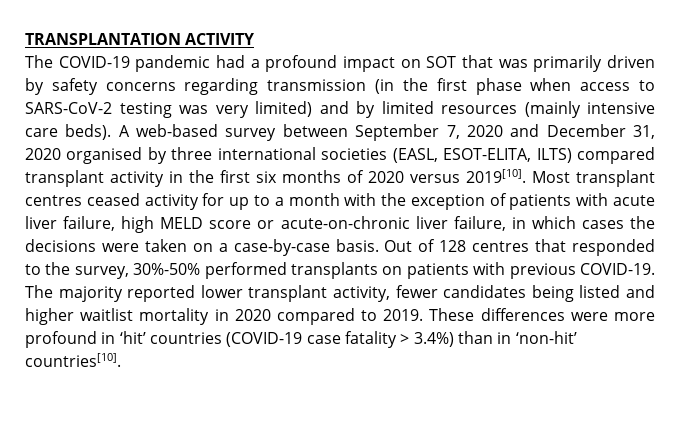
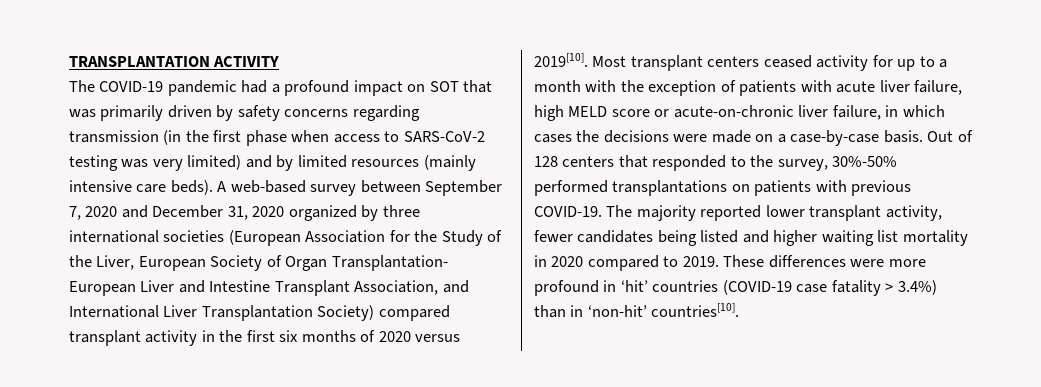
[66,147,143,164] organised -> [288,205,357,221] organized
[392,148,572,163] (EASL, ESOT-ELITA, ILTS) -> [228,230,503,246] [69,255,448,271] [69,280,469,296] [69,305,375,321] (European Association for the Study of the Liver, European Society of Organ Transplantation- European Liver and Intestine Transplant Association, and International Liver Transplantation Society)
[25,195,82,206] centres -> [707,56,760,67] centers
[144,239,187,252] taken -> [711,130,751,143] made
[472,241,530,252] centres -> [562,156,615,167] centers
[291,262,379,279] transplants -> [612,180,728,196] transplantations
[80,308,134,321] waitlist -> [821,230,899,246] waiting list

